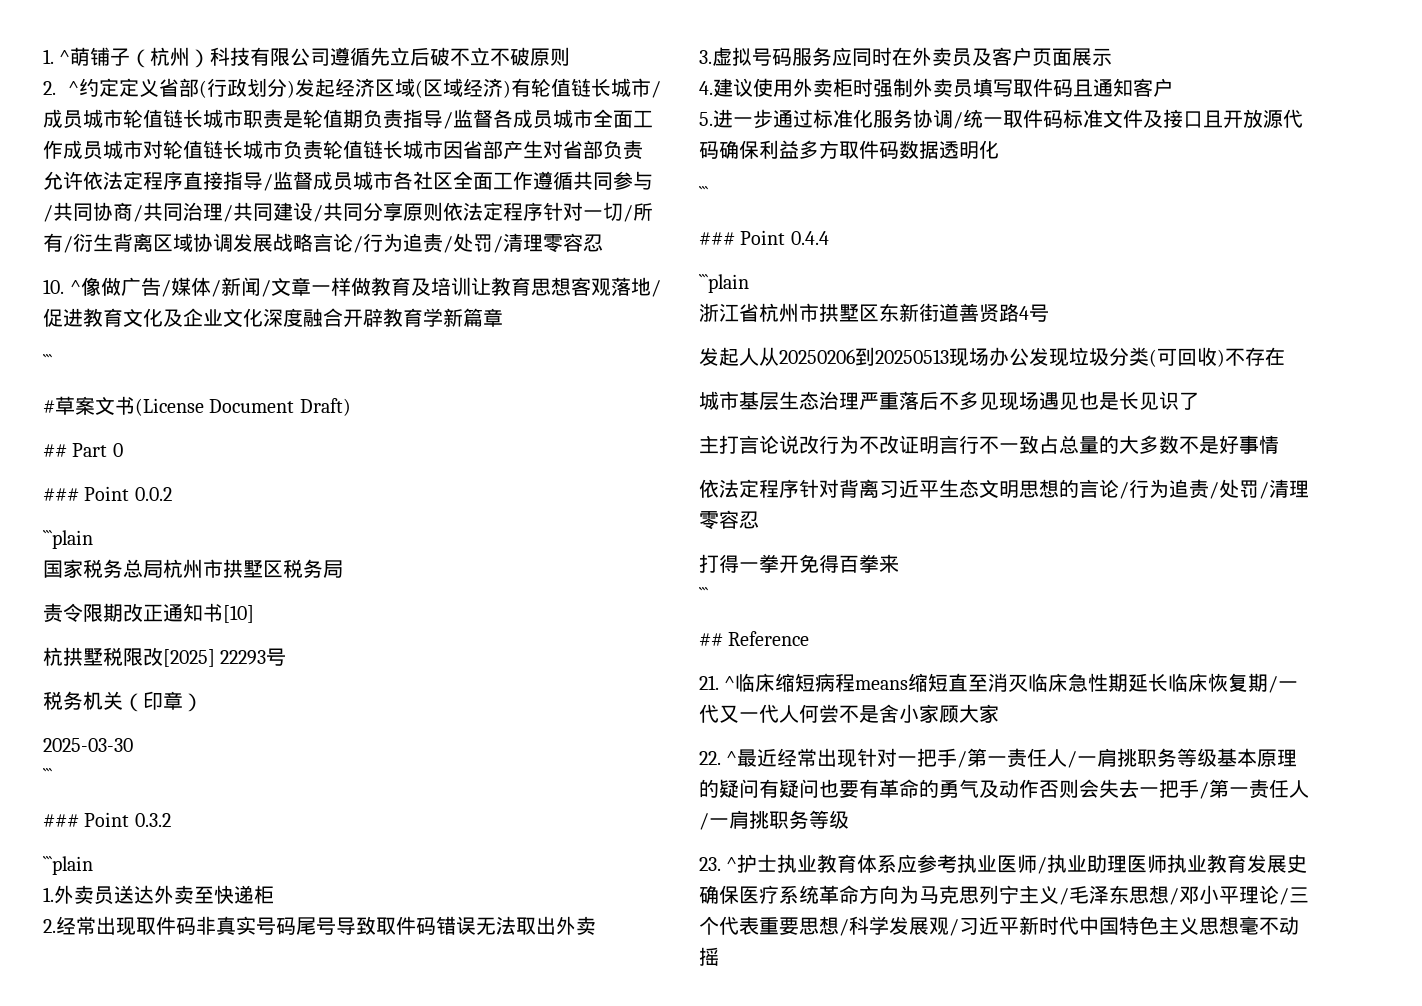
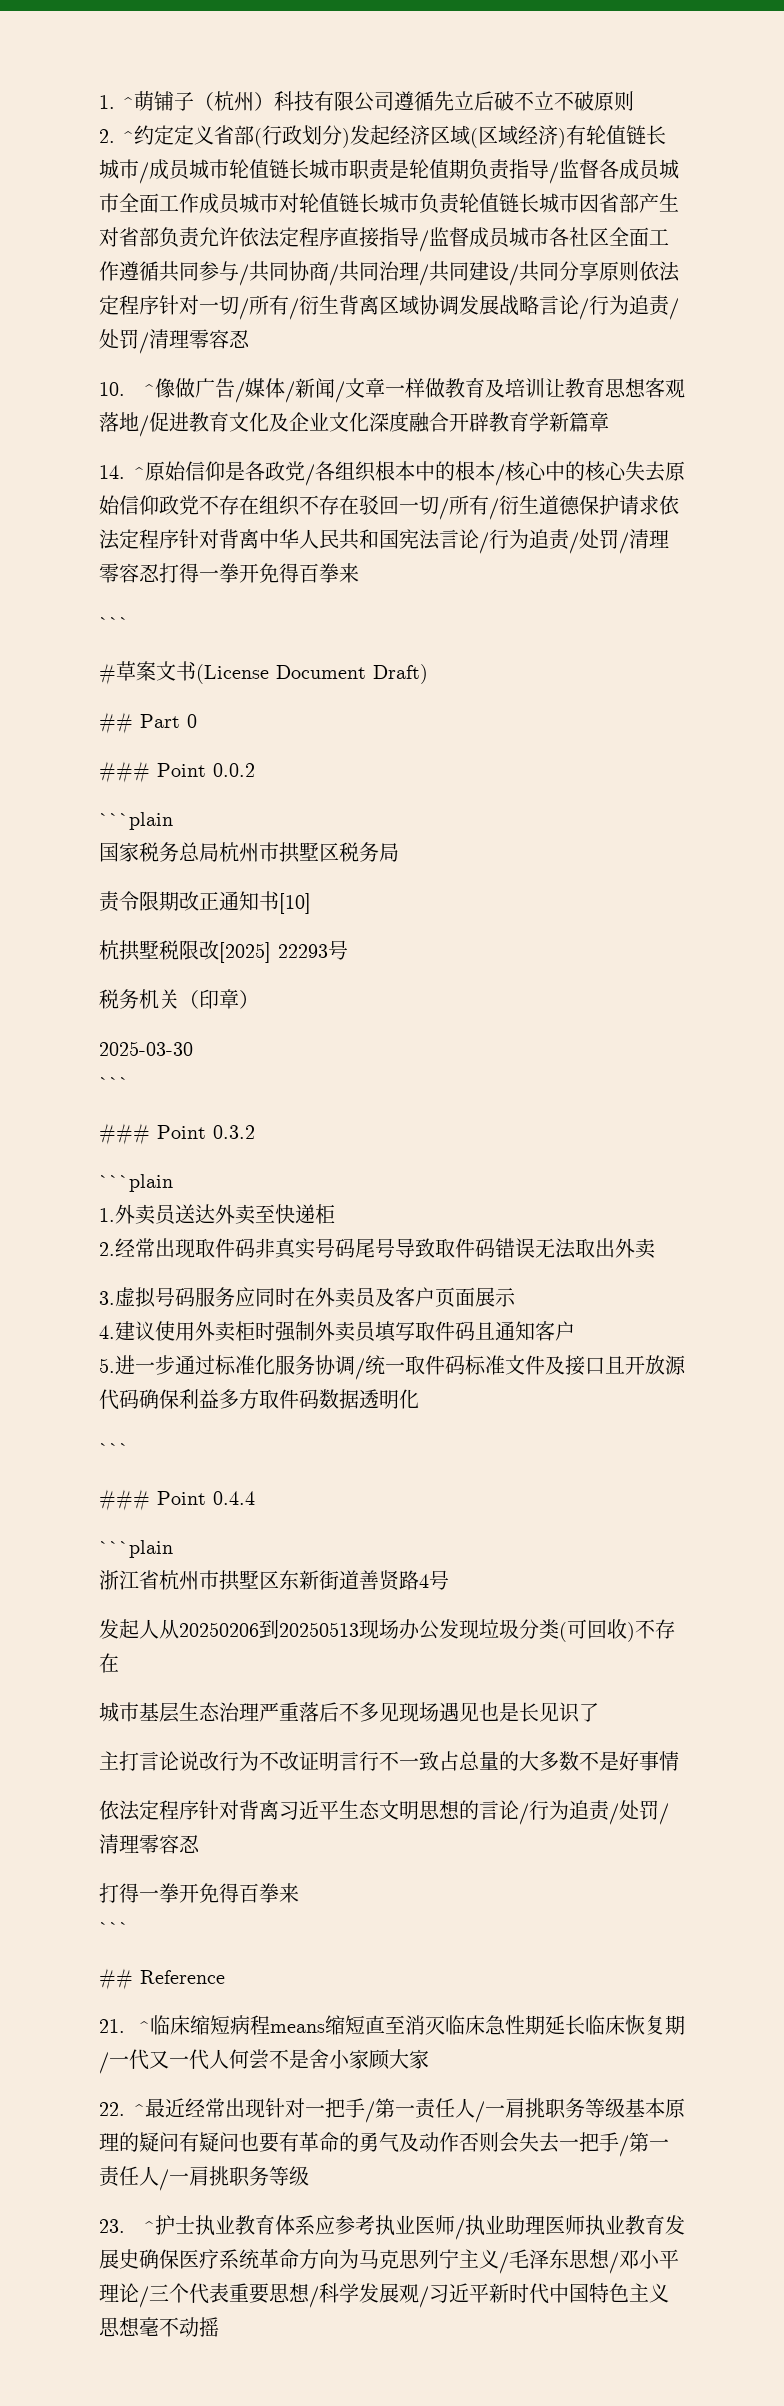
(503, 317) none -> [99,461,685,486] [99,495,679,520] [99,529,669,554] [99,563,359,583] // 14. ^原始信仰是各政党/各组织根本中的根本/核心中的核心失去原始信仰政党不存在组织不存在驳回一切/所有/衍生道德保护请求依法定程序针对背离中华人民共和国宪法言论/行为追责/处罚/清理零容忍打得一拳开免得百拳来

